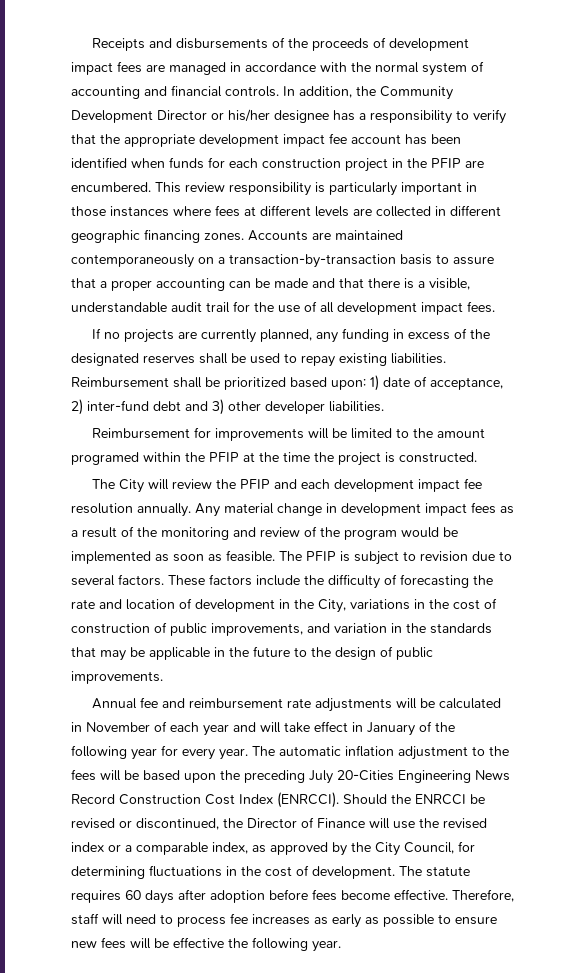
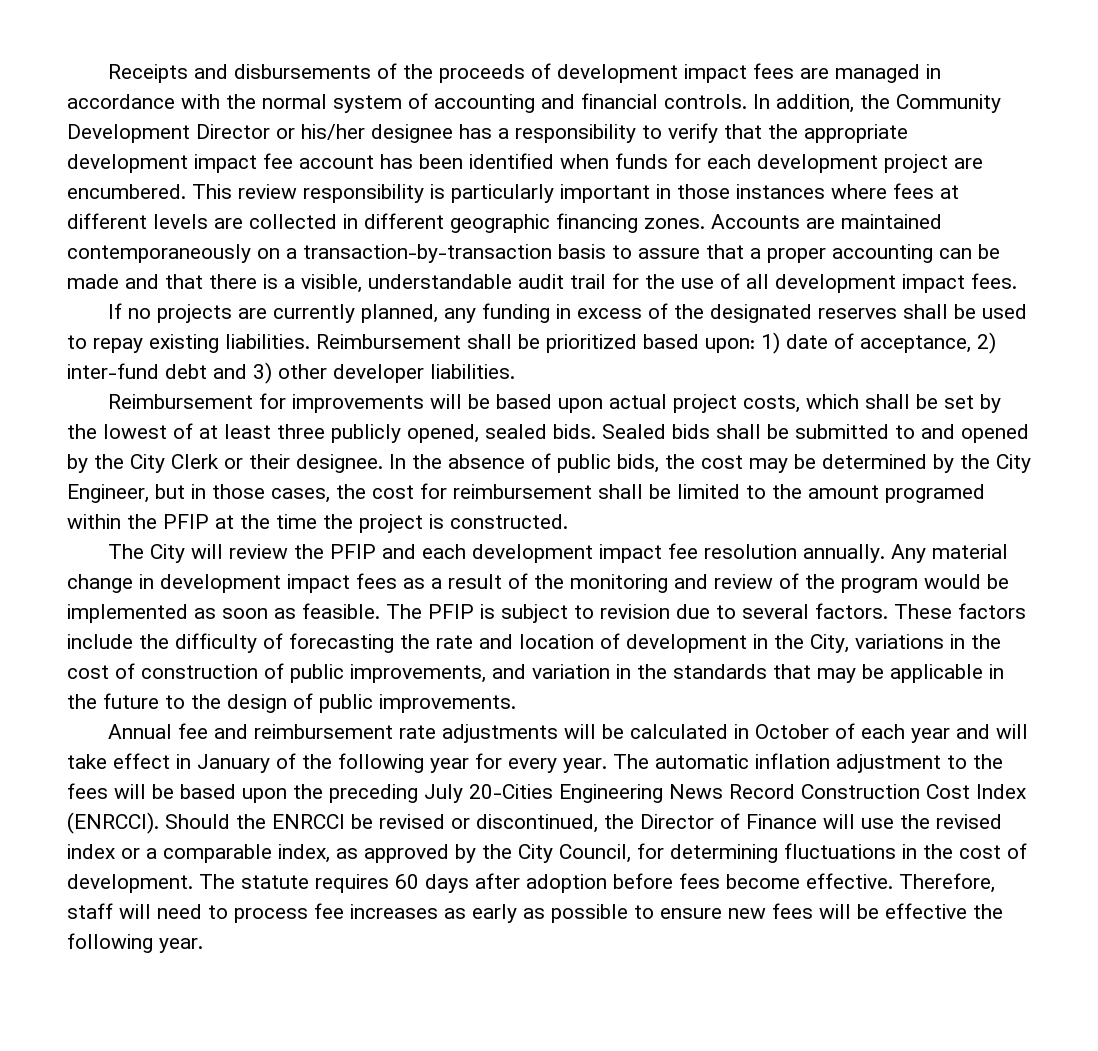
[262,158,461,172] construction project in the PFIP -> [757,154,948,173] development project
(347, 433) none -> [496,394,1002,413] [67,423,1029,443] [67,453,1031,473] [67,483,671,503] based upon actual project costs, which shall be set by the lowest of at least three publicly opened, sealed bids. Sealed bids shall be submitted to and opened by the City Clerk or their designee. In the absence of public bids, the cost may be determined by the City Engineer, but in those cases, the cost for reimbursement shall be
[86,722,150,732] November -> [755,724,830,739] October

